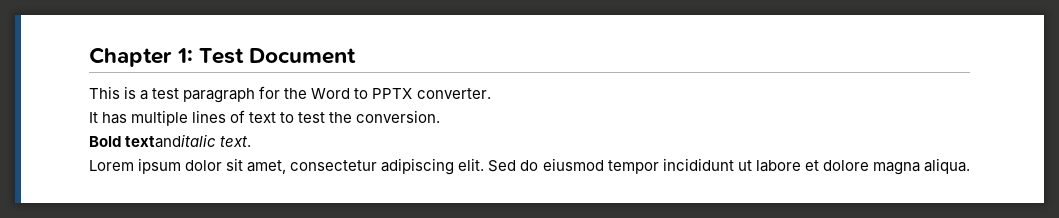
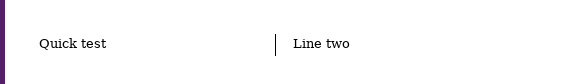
[89,47,357,67] [89,86,491,103] [89,110,441,126] [89,134,252,148] [89,158,970,175] Chapter 1: Test Document // This is a test paragraph for the Word to PPTX converter. // It has multiple lines of text to test the conversion. // Bold textanditalic text. // Lorem ipsum dolor sit amet, consectetur adipiscing elit. Sed do eiusmod tempor incididunt ut labore et dolore magna aliqua. -> [39,38,107,50] [293,39,350,48] Quick test // Line two

